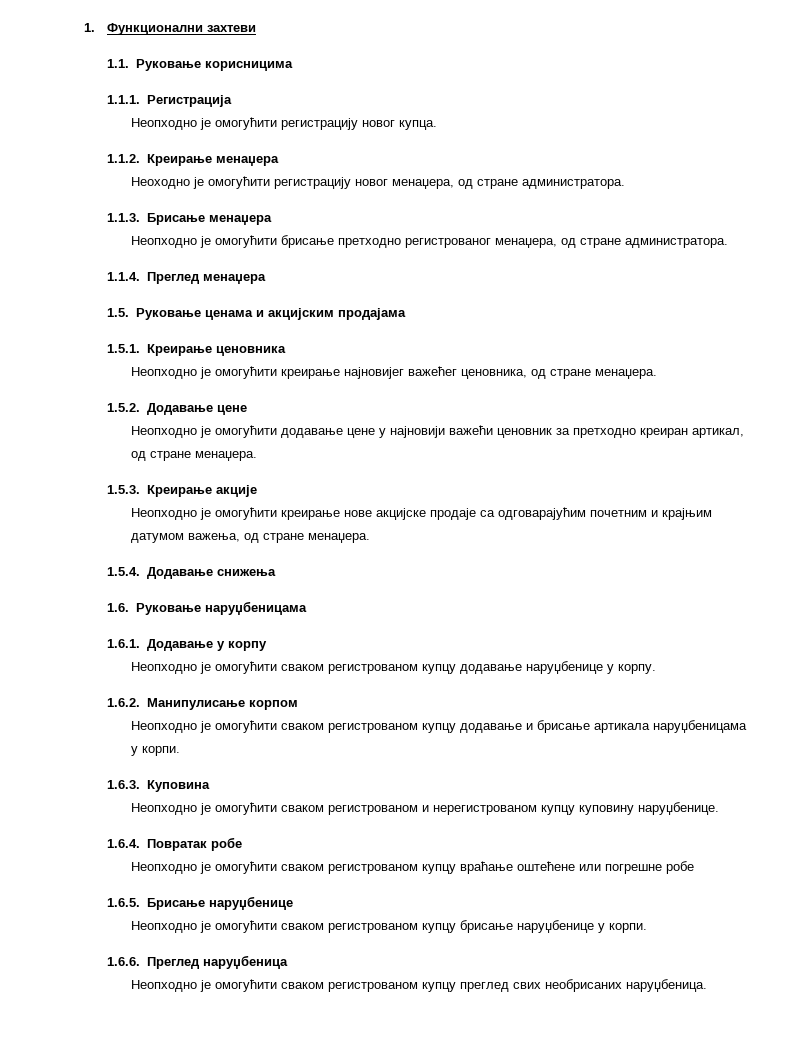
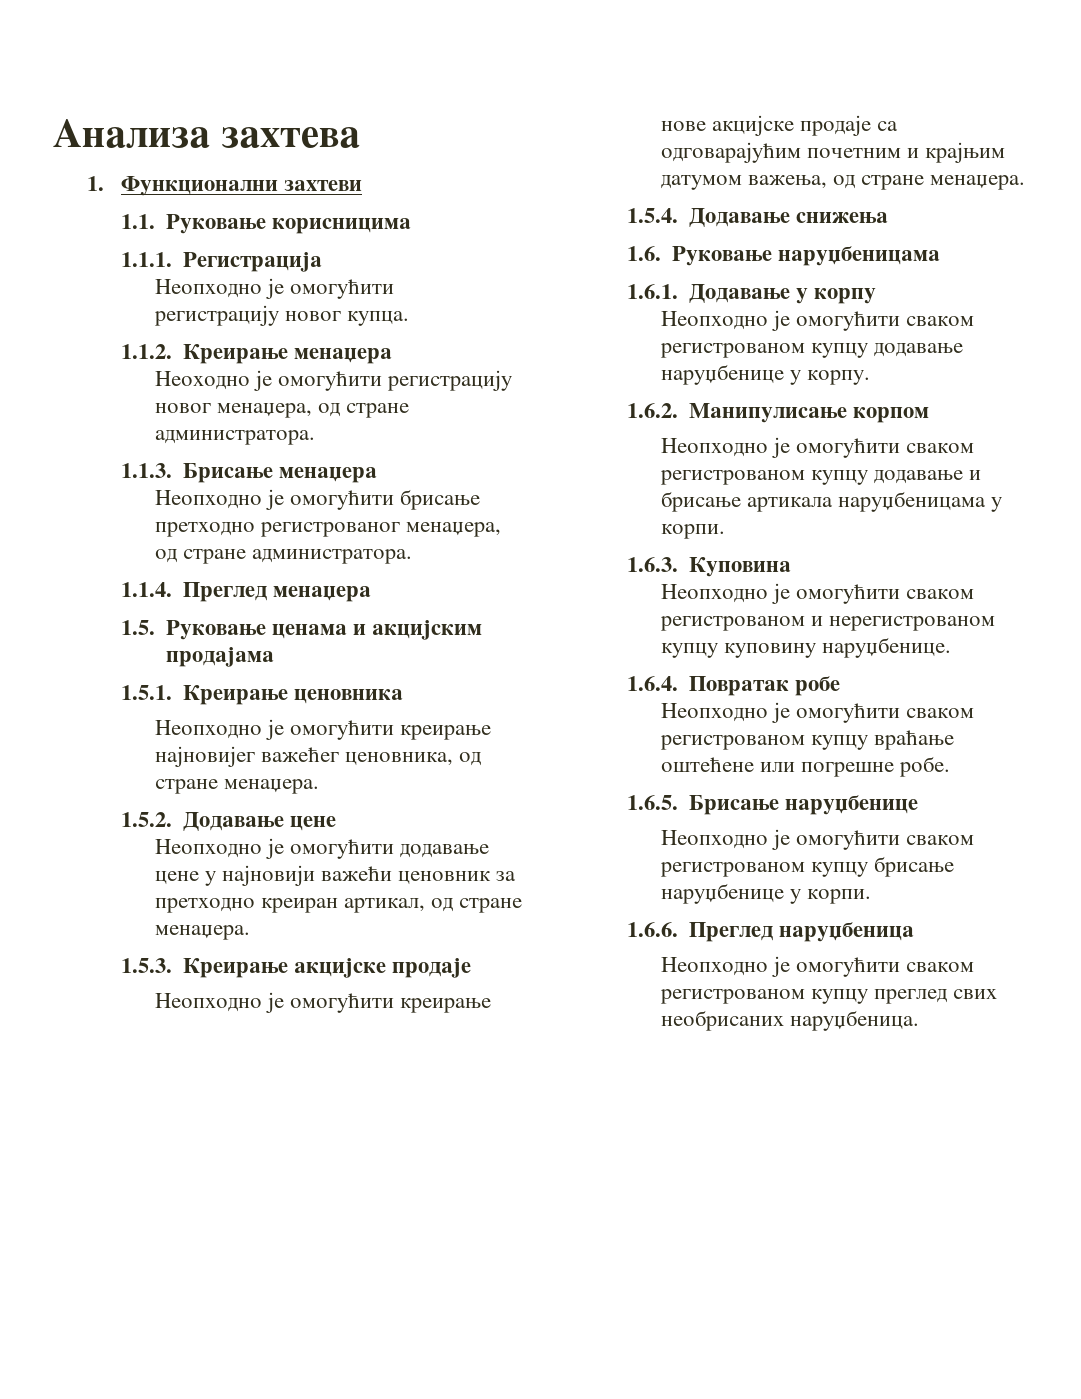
(83, 27) none -> [53,119,360,148] Анализа захтева //
[215,485,257,497] акције -> [294,958,472,978] акцијске продаје
[666,861,695,874] робе -> [898,756,950,777] робе.

